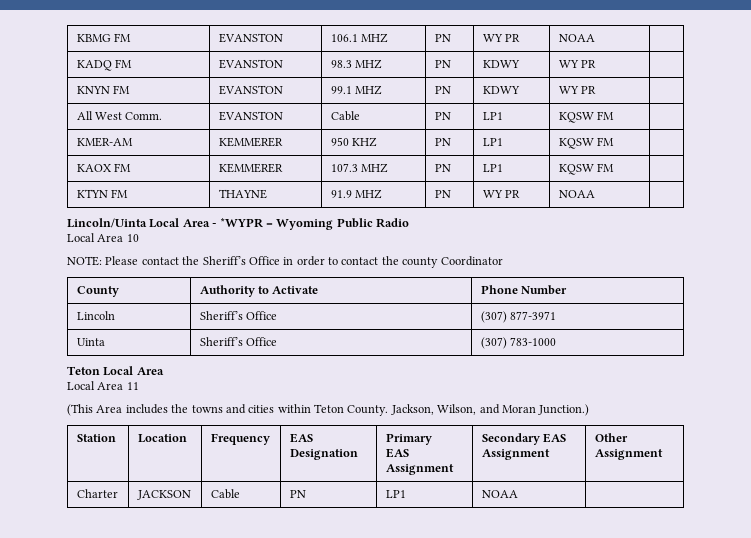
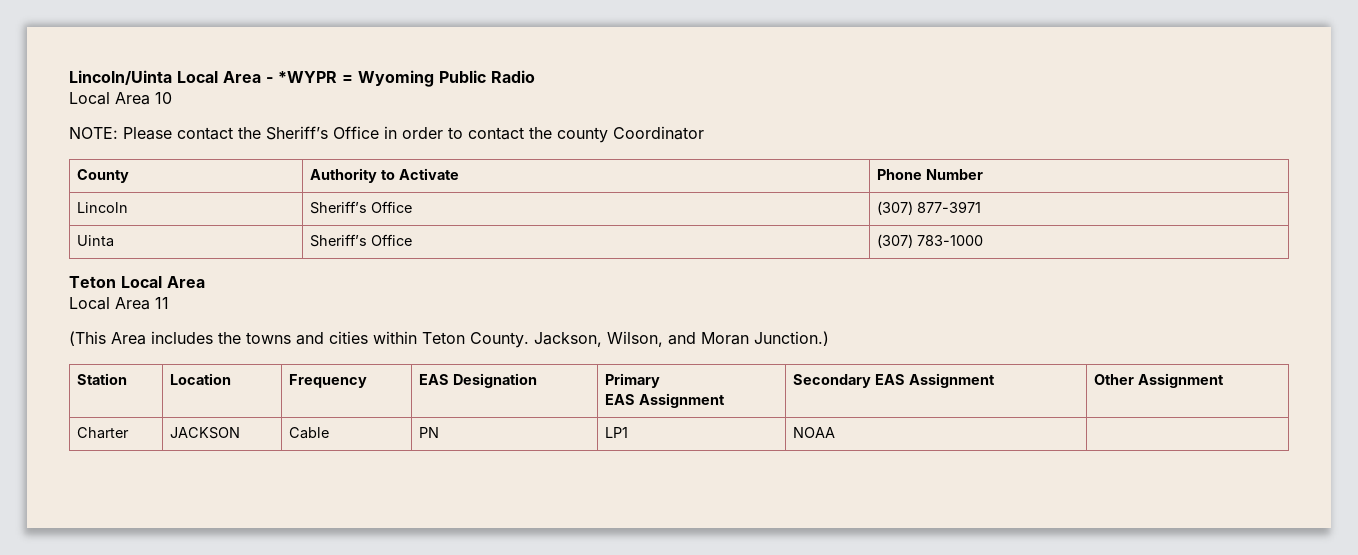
[76,33,131,42] [218,33,283,43] [330,33,388,43] [434,34,451,42] [482,34,520,42] [558,34,595,42] [76,59,132,71] [218,59,283,69] [330,59,382,69] [434,60,451,68] [482,60,520,68] [558,60,596,68] [76,85,130,94] [218,85,283,95] [330,85,382,95] [434,86,451,94] [482,86,520,94] [558,86,596,94] [76,111,163,120] [218,111,283,121] [330,111,360,121] [434,112,451,120] [482,112,503,120] [558,111,614,123] [76,137,133,147] [218,137,283,147] [330,137,377,147] [434,138,451,146] [482,138,503,146] [558,137,614,149] [76,163,131,172] [218,163,283,173] [330,163,388,173] [434,164,451,172] [482,164,503,172] [558,163,614,175] [76,189,128,198] [218,189,267,199] [330,189,382,199] [434,190,451,198] [482,190,520,198] [558,190,595,198] KBMG FM | EVANSTON | 106.1 MHZ | PN | WY PR | NOAA | // KADQ FM | EVANSTON | 98.3 MHZ | PN | KDWY | WY PR | // KNYN FM | EVANSTON | 99.1 MHZ | PN | KDWY | WY PR | // All West Comm. | EVANSTON | Cable | PN | LP1 | KQSW FM | // KMER-AM | KEMMERER | 950 KHZ | PN | LP1 | KQSW FM | // KAOX FM | KEMMERER | 107.3 MHZ | PN | LP1 | KQSW FM | // KTYN FM | THAYNE | 91.9 MHZ | PN | WY PR | NOAA | // -> (69, 77) none

